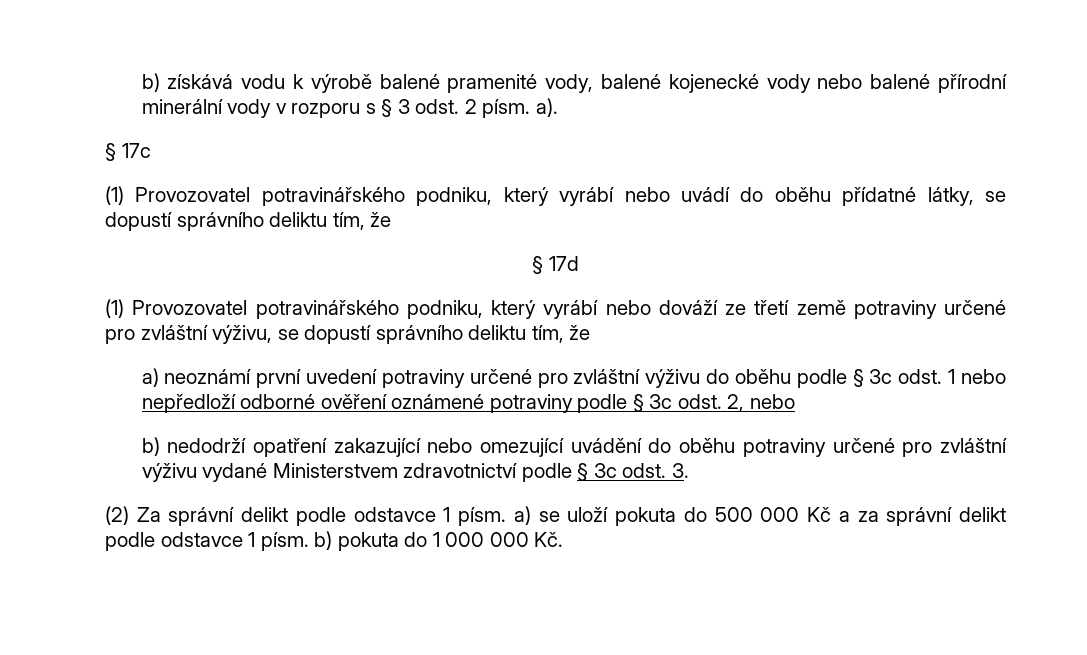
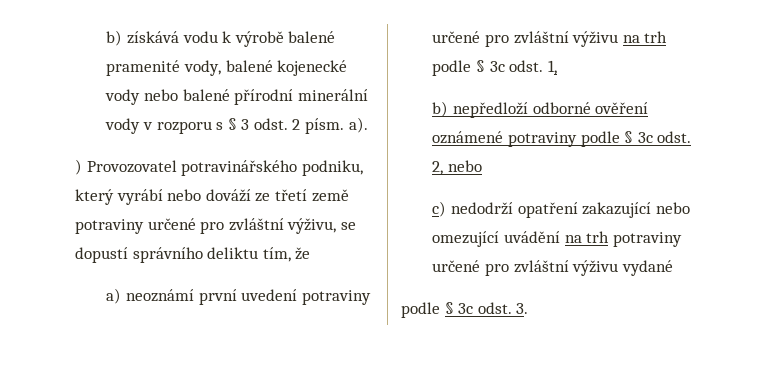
[105,143,151,161] [105,186,1006,206] [105,212,392,231] [532,256,579,274] [105,299,124,318] § 17c // (1) Provozovatel potravinářského podniku, který vyrábí nebo uvádí do oběhu přídatné látky, se dopustí správního deliktu tím, že // § 17d // (1) -> [75,159,82,175] )
[706,369,1006,388] do oběhu podle § 3c odst. 1 nebo -> [622,31,668,43] [432,60,557,76] [432,101,449,117] na trh podle § 3c odst. 1, // b)
[141,437,160,456] b) -> [432,201,447,217] c)
[648,438,736,453] do oběhu -> [564,231,610,243] na trh
[272,463,518,478] Ministerstvem zdravotnictví -> (673, 268) //
[105,506,1006,526] [105,531,564,551] // (2) Za správní delikt podle odstavce 1 písm. a) se uloží pokuta do 500 000 Kč a za správní delikt podle odstavce 1 písm. b) pokuta do 1 000 000 Kč. -> (529, 308) none

